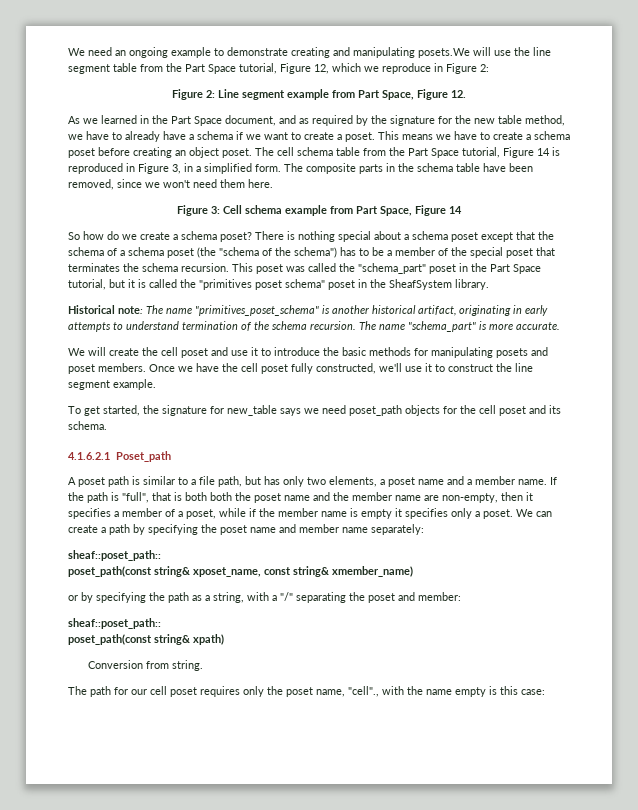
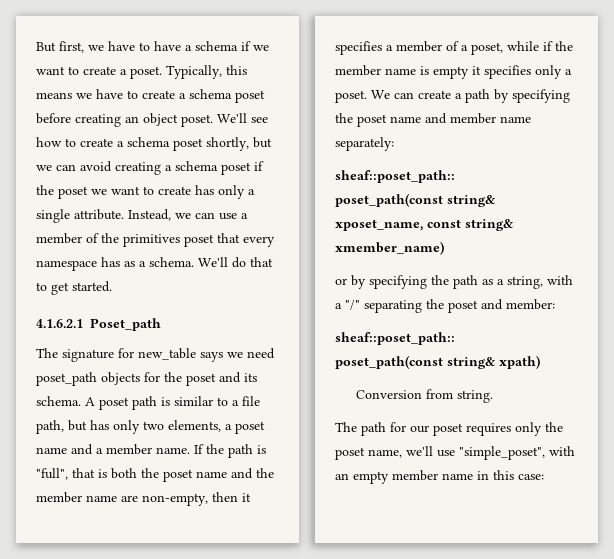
[68,47,551,58] [68,63,489,74] [172,89,466,100] [68,115,565,126] [68,131,160,142] We need an ongoing example to demonstrate creating and manipulating posets.We will use the line segment table from the Part Space tutorial, Figure 12, which we reproduce in Figure 2: // Figure 2: Line segment example from Part Space, Figure 12. // As we learned in the Part Space document, and as required by the signature for the new table method, we have to already -> [36,41,150,53] But first, we have to
[378,131,399,140] This -> [166,65,247,79] Typically, this
[255,147,560,158] [68,163,533,174] [68,179,273,190] [177,205,462,216] [68,231,554,242] [68,247,384,258] The cell schema table from the Part Space tutorial, Figure 14 is reproduced in Figure 3, in a simplified form. The composite parts in the schema table have been removed, since we won't need them here. // Figure 3: Cell schema example from Part Space, Figure 14 // So how do we create a schema poset? There is nothing special about a schema poset except that the schema of a schema poset (the "schema of the schema") has to be -> [217,113,268,123] [36,137,272,151] [36,161,264,175] [36,185,255,199] [36,209,237,223] We'll see how to create a schema poset shortly, but we can avoid creating a schema poset if the poset we want to create has only a single attribute. Instead, we can use
[470,247,503,258] special -> [123,234,180,247] primitives
[68,263,541,274] [68,279,489,290] [68,305,548,316] [68,321,560,332] [68,347,548,358] [68,363,533,374] [68,379,156,390] [68,405,159,416] terminates the schema recursion. This poset was called the "schema_part" poset in the Part Space tutorial, but it is called the "primitives poset schema" poset in the SheafSystem library. // Historical note: The name "primitives_poset_schema" is another historical artifact, originating in early attempts to understand termination of the schema recursion. The name "schema_part" is more accurate. // We will create the cell poset and use it to introduce the basic methods for manipulating posets and poset members. Once we have the cell poset fully constructed, we'll use it to construct the line segment example. // To get started, the -> [243,236,275,247] [36,257,273,271] [36,281,112,295] [36,318,161,331] [36,348,58,358] every namespace has as a schema. We'll do that to get started. // 4.1.6.2.1 Poset_path // The
[479,405,496,414] cell -> (182, 377) none
[68,451,171,462] // 4.1.6.2.1 Poset_path // -> (81, 401) none
[210,492,232,501] both -> (137, 473) none
[150,686,167,695] cell -> (429, 429) none
[348,686,497,697] "cell"., with the name empty is -> [406,446,575,460] [335,470,489,484] we'll use "simple_poset", with an empty member name in

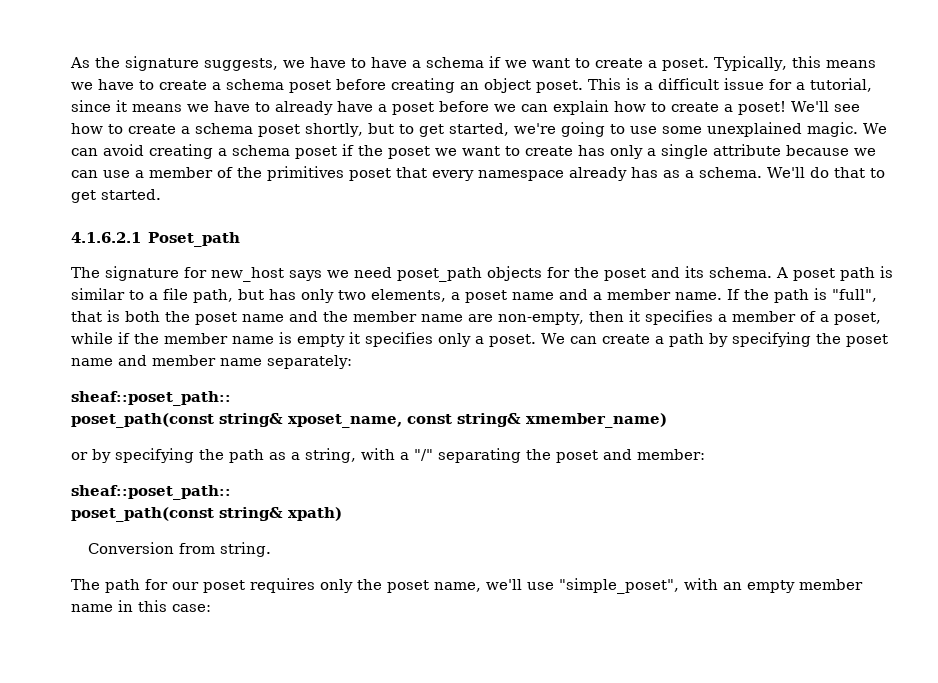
[36,41,84,53] But first, -> [70,56,278,71] As the signature suggests,
(213, 120) none -> [588,78,872,92] [71,100,786,115] This is a difficult issue for a tutorial, since it means we have to already have a poset before we can explain how to create a poset!
[36,165,52,171] we -> [398,122,887,137] to get started, we're going to use some unexplained magic. We
[74,209,171,221] attribute. Instead, -> [713,144,849,156] attribute because
(97, 265) none -> [569,167,627,181] already
[138,348,196,360] new_table -> [211,267,284,282] new_host

